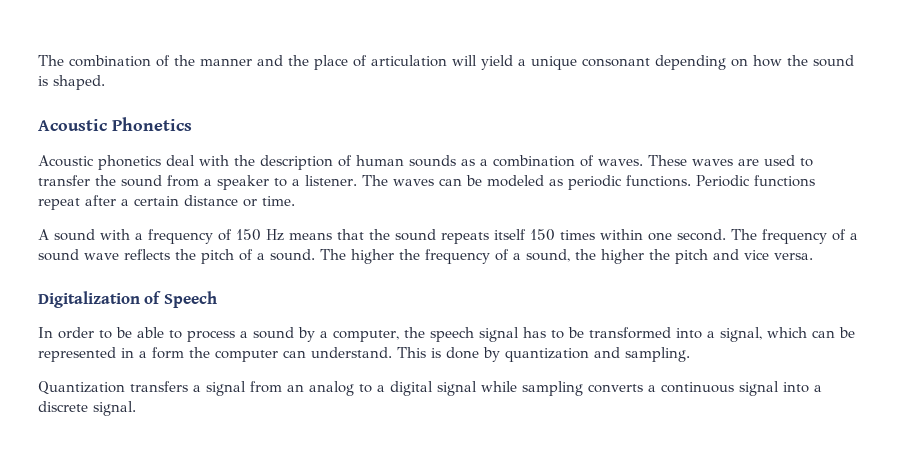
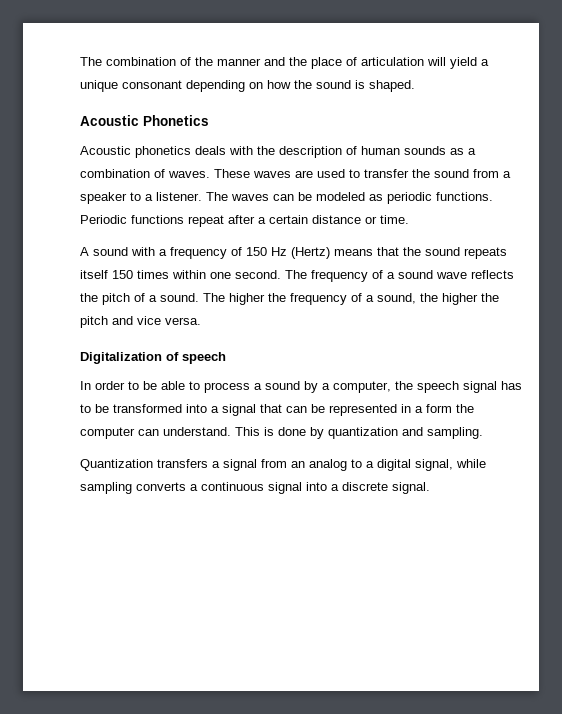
[166,155,195,166] deal -> [195,146,226,155] deals
(284, 235) none -> [291,247,330,259] (Hertz)
[163,291,217,308] Speech -> [182,352,226,364] speech
[720,327,807,342] signal, which -> [222,404,282,416] signal that
[437,381,477,396] signal -> [415,459,453,471] signal,

